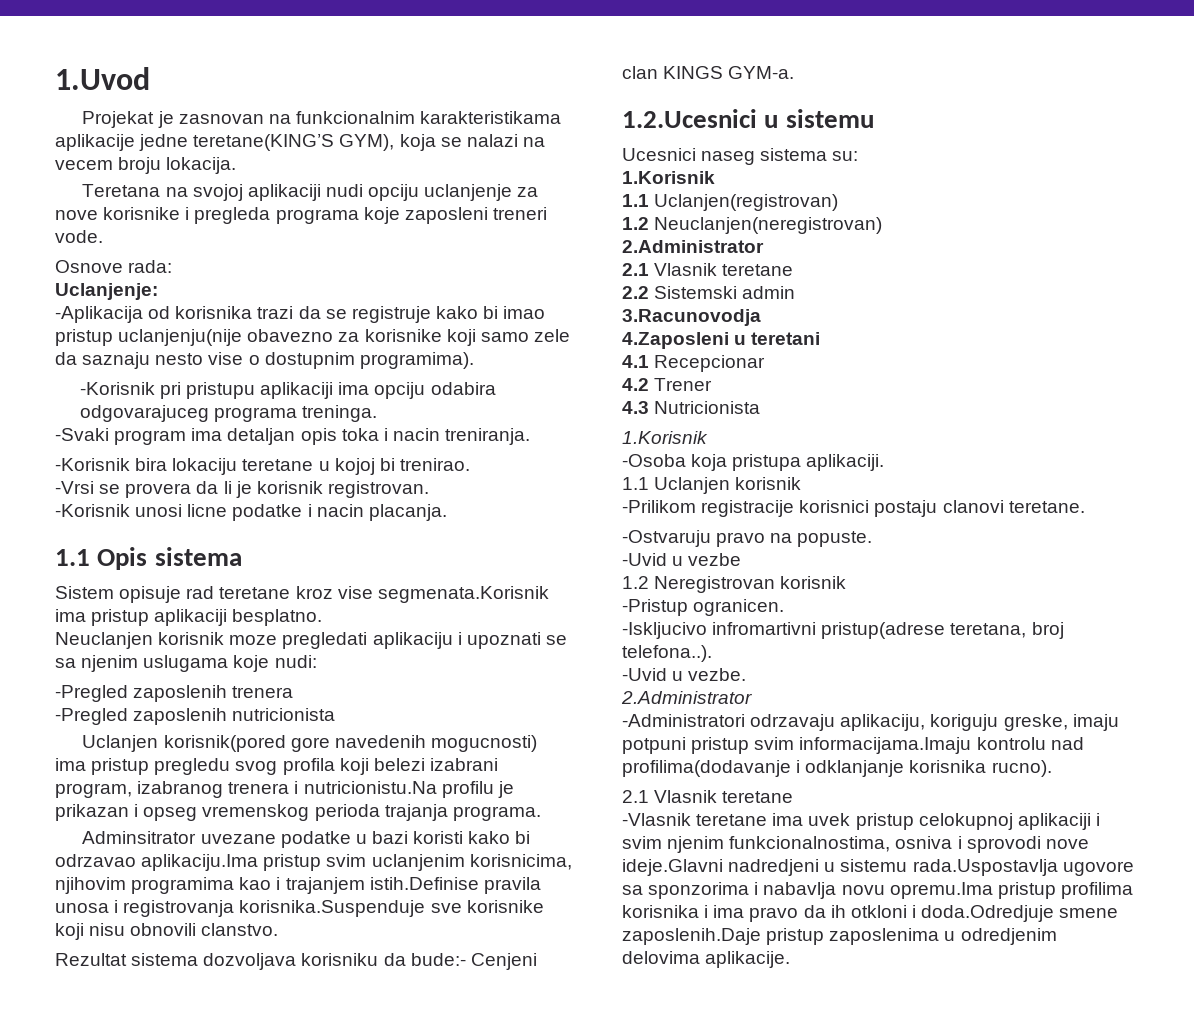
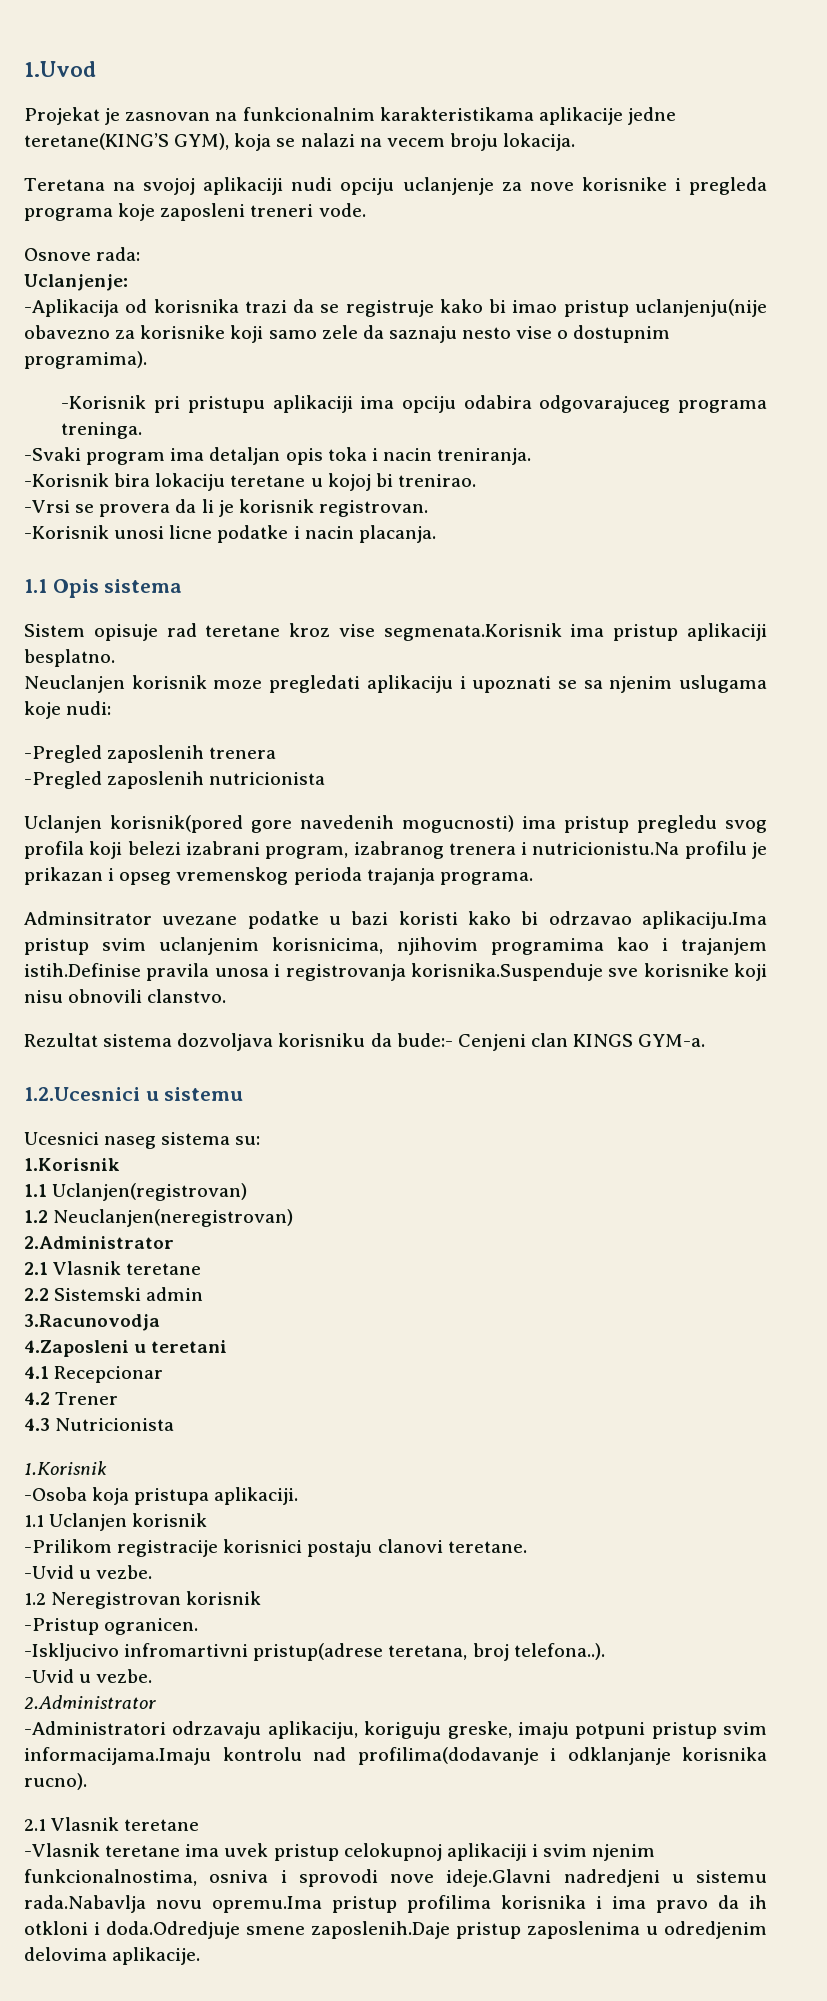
[622,530,873,547] [622,553,742,566] // -Ostvaruju pravo na popuste. // -Uvid u vezbe -> [24,1565,153,1579] // -Uvid u vezbe.
[912,859,1134,876] [622,882,837,899] rada.Uspostavlja ugovore sa sponzorima i nabavlja -> [24,1895,146,1913] rada.Nabavlja

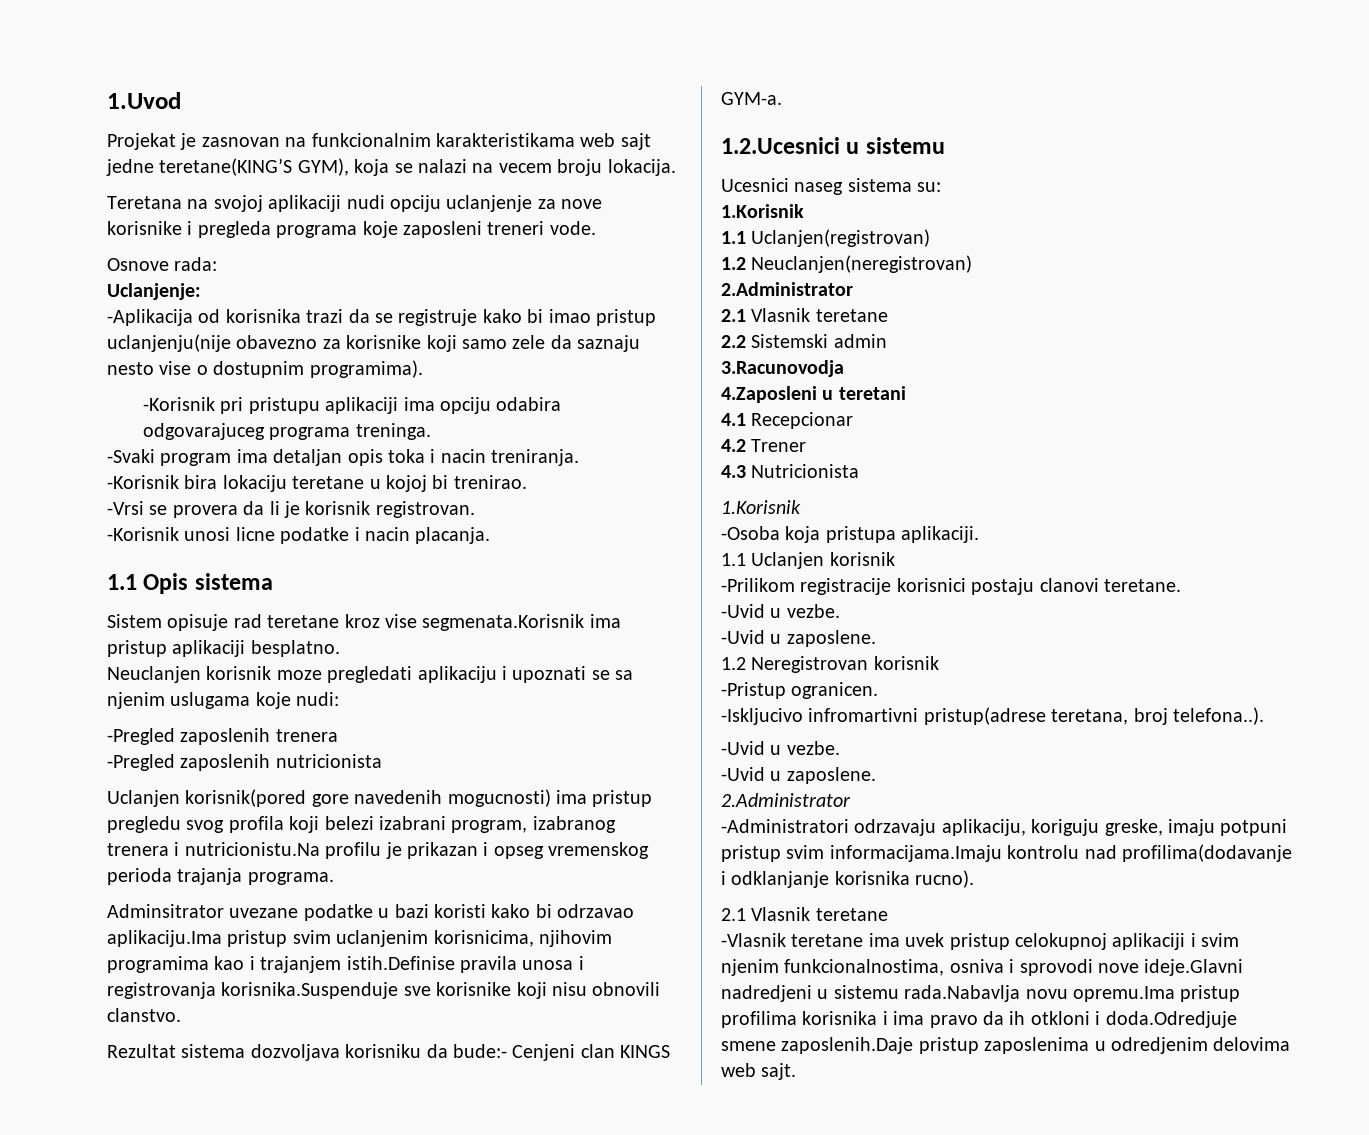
[538,107,623,125] aplikacije -> [580,133,651,150] web sajt
(153, 1572) none -> [721,630,876,647] // -Uvid u zaposlene.
(153, 1676) none -> [721,767,876,784] // -Uvid u zaposlene.
[112,1947,201,1965] aplikacije. -> [721,1063,797,1080] web sajt.

